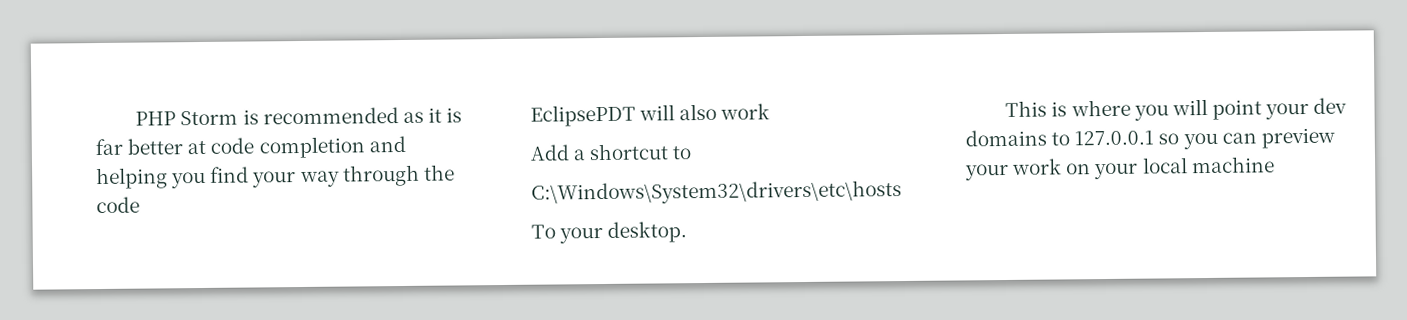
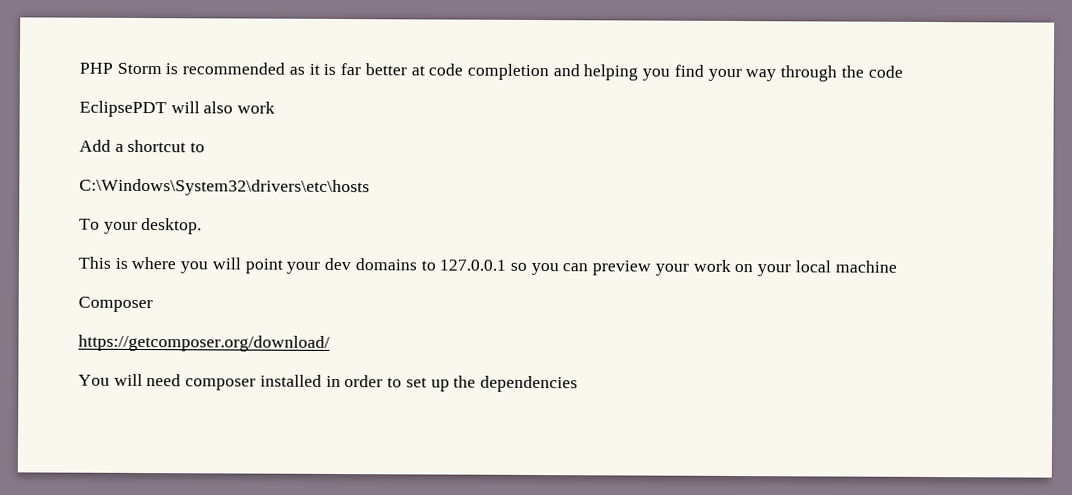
(1275, 165) none -> [78,296,153,313] [78,334,330,352] [78,373,578,393] // Composer // https://getcomposer.org/download/ // You will need composer installed in order to set up the dependencies

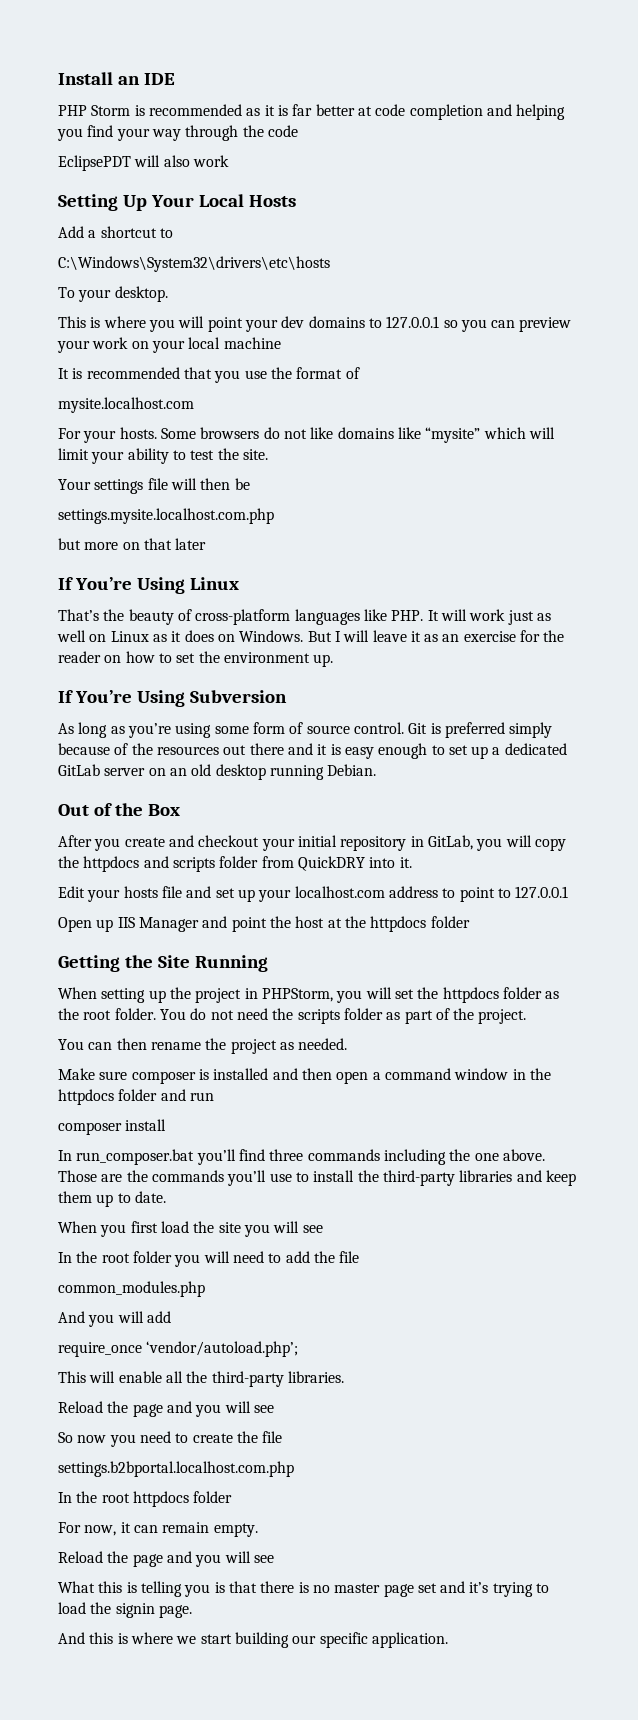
(79, 68) none -> [58,72,175,85] Install an IDE //
(276, 107) none -> [58,194,296,211] // Setting Up Your Local Hosts
[78,296,153,313] [78,334,330,352] [78,373,578,393] Composer // https://getcomposer.org/download/ // You will need composer installed in order to set up the dependencies -> [58,367,360,383] [58,397,194,413] [58,427,555,443] [58,448,268,464] [58,478,250,494] [58,508,274,524] [58,538,207,550] [58,577,239,594] [58,609,551,625] [57,630,565,642] [58,651,334,667] [58,690,287,707] [58,722,553,738] [58,743,567,759] [58,764,377,780] [58,803,180,816] [58,835,566,851] [58,856,412,872] [58,886,569,902] [58,916,470,932] [58,955,268,972] [58,987,560,1003] [58,1008,527,1024] [58,1038,348,1054] [58,1068,551,1084] [58,1089,214,1105] [58,1119,167,1135] [58,1149,545,1165] [58,1170,576,1186] [58,1191,166,1207] [58,1221,323,1237] [58,1251,360,1267] [58,1281,205,1297] [58,1311,171,1327] [58,1341,299,1357] [58,1371,344,1387] [58,1401,274,1417] [58,1431,283,1447] [58,1461,294,1477] [58,1491,233,1507] [58,1522,258,1537] [58,1551,274,1567] [58,1581,550,1597] [58,1602,192,1618] [58,1632,448,1648] It is recommended that you use the format of // mysite.localhost.com // For your hosts. Some browsers do not like domains like “mysite” which will limit your ability to test the site. // Your settings file will then be // settings.mysite.localhost.com.php // but more on that later // If You’re Using Linux // That’s the beauty of cross-platform languages like PHP. It will work just as well on Linux as it does on Windows. But I will leave it as an exercise for the reader on how to set the environment up. // If You’re Using Subversion // As long as you’re using some form of source control. Git is preferred simply because of the resources out there and it is easy enough to set up a dedicated GitLab server on an old desktop running Debian. // Out of the Box // After you create and checkout your initial repository in GitLab, you will copy the httpdocs and scripts folder from QuickDRY into it. // Edit your hosts file and set up your localhost.com address to point to 127.0.0.1 // Open up IIS Manager and point the host at the httpdocs folder // Getting the Site Running // When setting up the project in PHPStorm, you will set the httpdocs folder as the root folder. You do not need the scripts folder as part of the project. // You can then rename the project as needed. // Make sure composer is installed and then open a command window in the httpdocs folder and run // composer install // In run_composer.bat you’ll find three commands including the one above. Those are the commands you’ll use to install the third-party libraries and keep them up to date. // When you first load the site you will see // In the root folder you will need to add the file // common_modules.php // And you will add // require_once ‘vendor/autoload.php’; // This will enable all the third-party libraries. // Reload the page and you will see // So now you need to create the file // settings.b2bportal.localhost.com.php // In the root httpdocs folder // For now, it can remain empty. // Reload the page and you will see // What this is telling you is that there is no master page set and it’s trying to load the signin page. // And this is where we start building our specific application.

